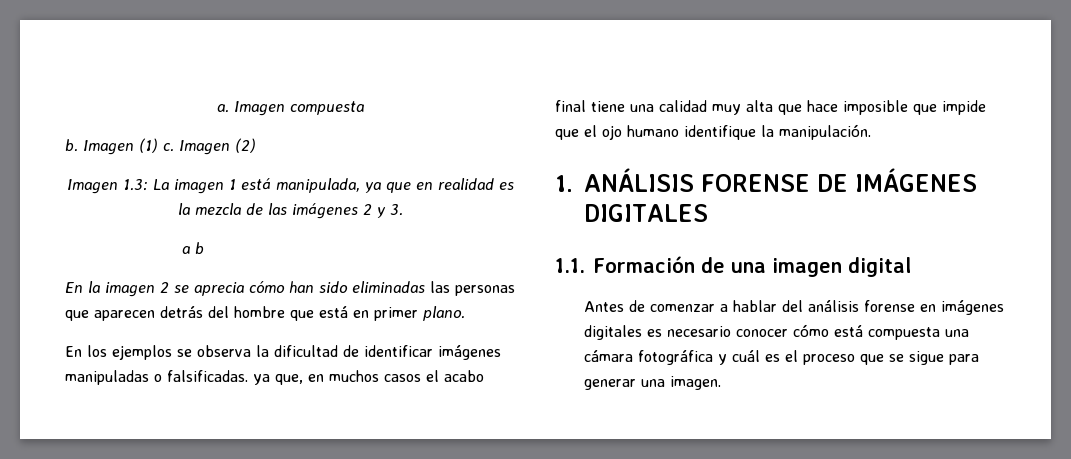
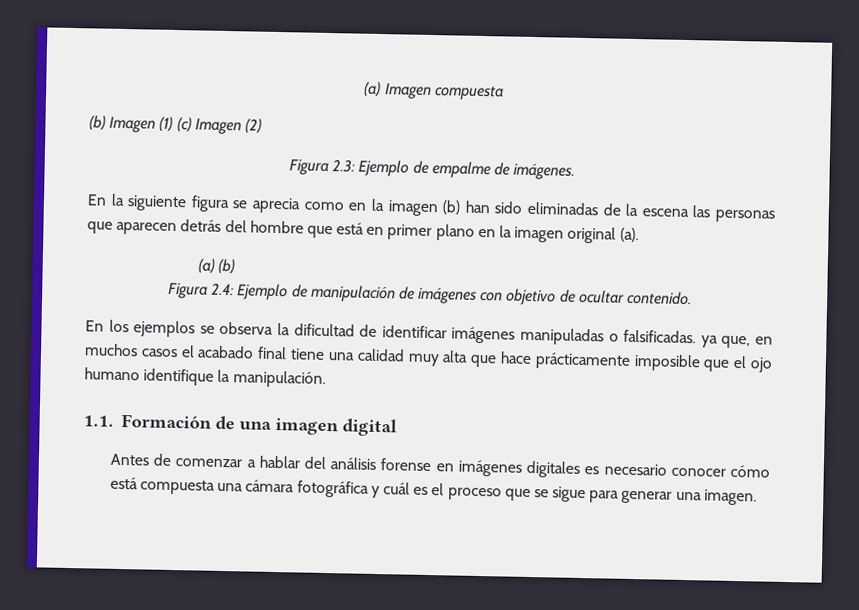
[217,104,229,113] a. -> [364,81,382,98] (a)
[65,139,78,152] b. -> [89,115,106,131] (b)
[163,143,174,152] c. -> [176,117,192,133] (c)
[67,178,514,194] [178,203,403,219] [182,242,205,254] [65,281,425,297] Imagen 1.3: La imagen 1 está manipulada, ya que en realidad es la mezcla de las imágenes 2 y 3. // a b // En la imagen 2 se aprecia cómo han sido eliminadas -> [288,159,576,180] [87,193,689,218] Figura 2.3: Ejemplo de empalme de imágenes. // En la siguiente figura se aprecia como en la imagen (b) han sido eliminadas de la escena
[423,306,465,321] plano. -> [435,224,639,244] [197,258,235,275] [167,282,693,306] plano en la imagen original (a). // (a) (b) // Figura 2.4: Ejemplo de manipulación de imágenes con objetivo de ocultar contenido.
[444,370,484,382] acabo -> [197,345,255,359] acabado
(838, 106) none -> [534,352,631,370] prácticamente
[942,100,986,115] [555,129,579,140] impide que -> (730, 365) none
[555,168,978,192] [584,204,709,222] // 1. ANÁLISIS FORENSE DE IMÁGENES DIGITALES -> (326, 379) none

